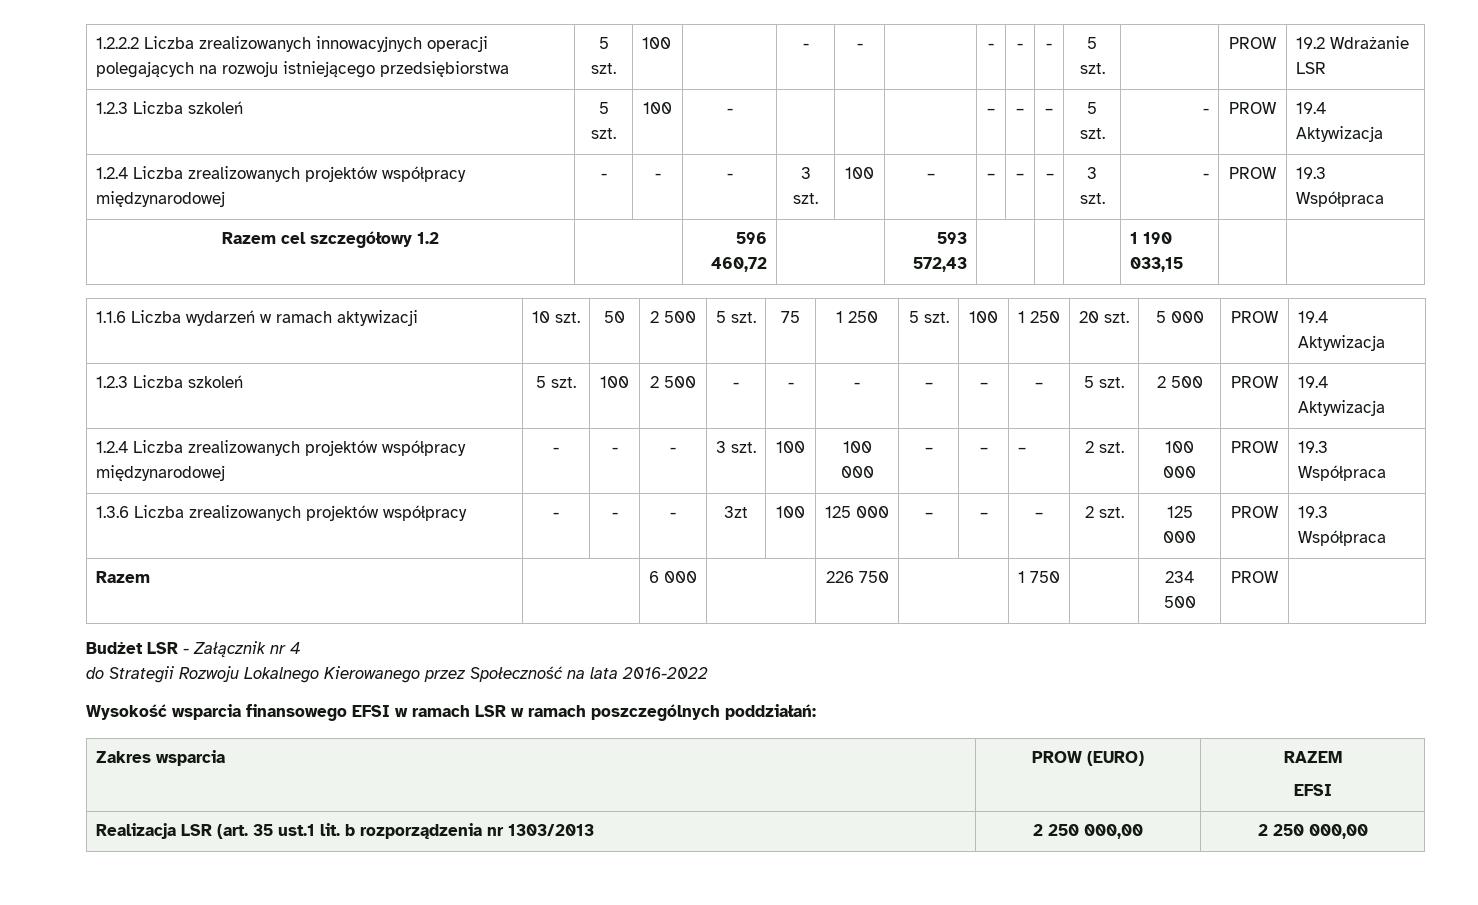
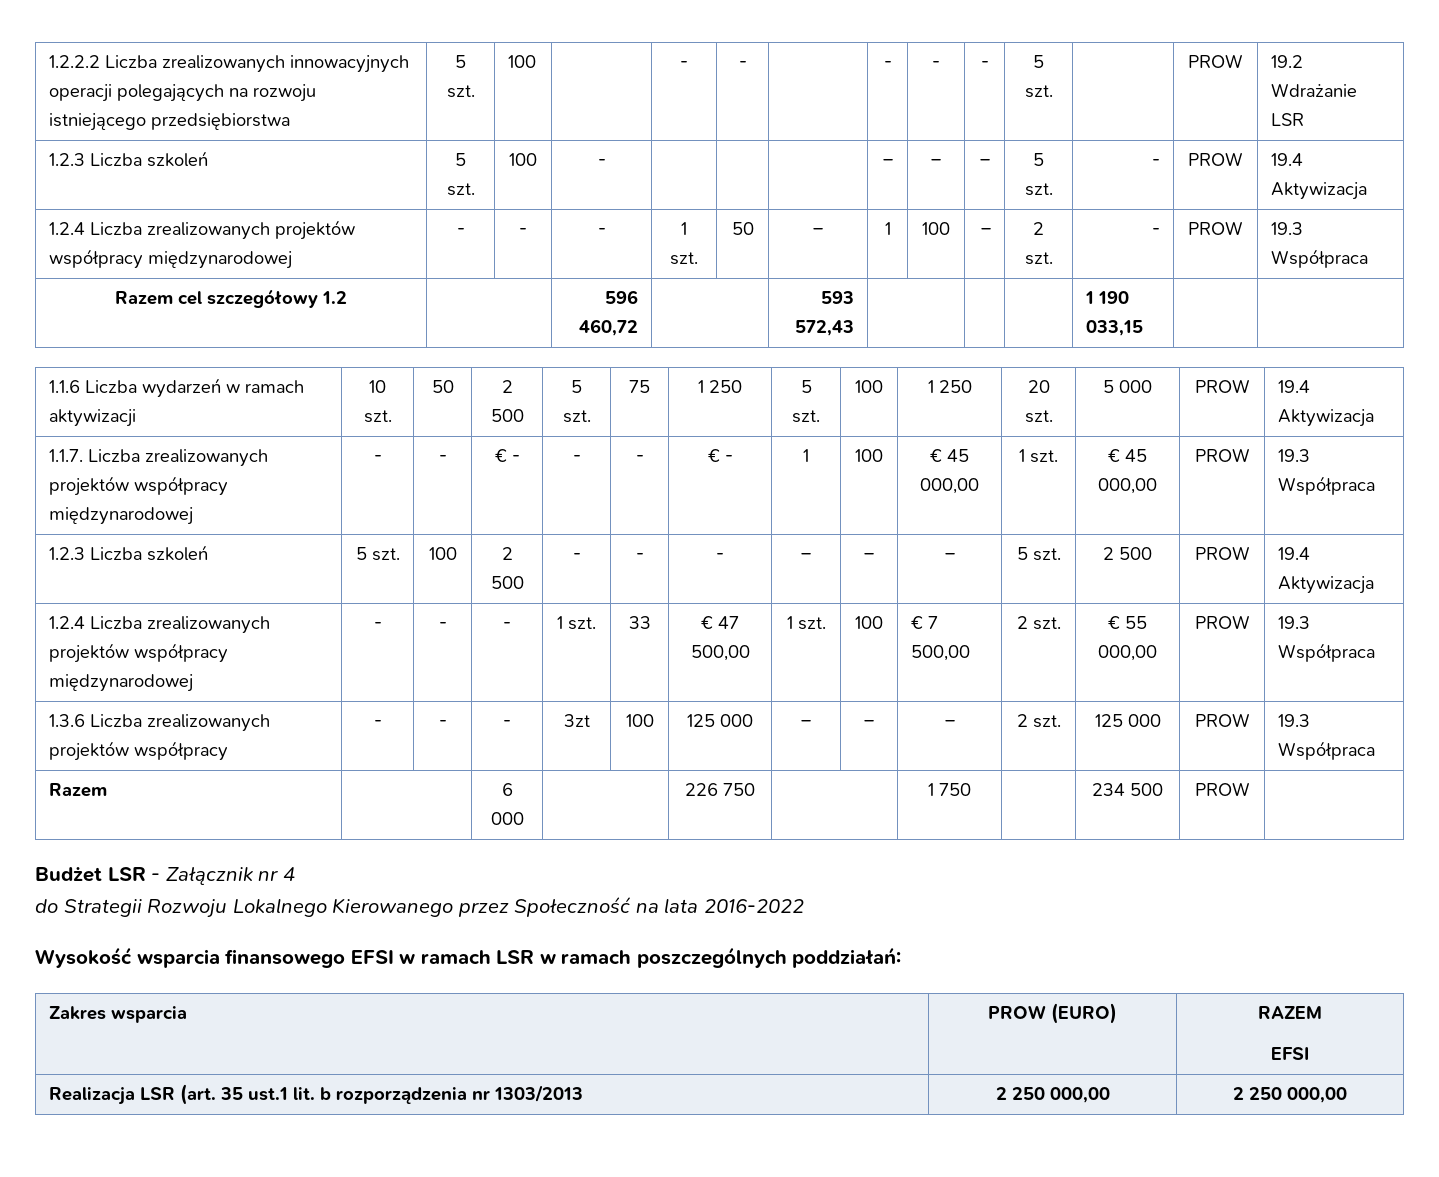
[800,167,811,179] [793,193,818,204] [845,167,874,179] [926,173,935,179] [987,173,995,179] [1016,173,1024,179] [1046,173,1055,179] [1087,167,1097,179] 3 szt. | 100 | – | – | – | – | 3 -> [681,222,687,235] [670,252,698,265] [731,222,754,235] [813,228,823,235] [884,222,891,235] [922,222,950,235] [980,228,991,235] [1033,222,1044,235] 1 szt. | 50 | – | 1 | 100 | – | 2
(1385, 343) none -> [49,449,269,467] [49,476,229,496] [49,507,194,525] [373,455,382,462] [438,455,447,462] [494,449,520,462] [572,455,581,462] [635,455,644,462] [707,449,733,462] [803,449,809,462] [855,449,883,462] [930,449,969,462] [920,478,979,494] [1019,449,1058,463] [1108,449,1147,462] [1098,478,1157,494] [1194,448,1250,462] [1278,449,1311,462] [1278,476,1376,495] // 1.1.7. Liczba zrealizowanych projektów współpracy międzynarodowej | - | - | € - | - | - | € - | 1 | 100 | € 45 000,00 | 1 szt. | € 45 000,00 | PROW | 19.3 Współpraca
[716,441,756,453] [776,441,805,453] [842,441,872,453] [840,466,874,478] [924,447,933,453] [979,447,988,453] [1017,447,1026,453] [1084,441,1124,453] [1165,441,1194,453] [1163,466,1196,478] 3 szt. | 100 | 100 000 | – | – | – | 2 szt. | 100 000 -> [557,616,596,630] [628,616,651,629] [701,616,739,629] [690,645,750,661] [786,616,826,630] [855,616,883,629] [911,616,939,629] [911,645,971,661] [1016,616,1061,630] [1108,616,1147,629] [1098,645,1157,661] 1 szt. | 33 | € 47 500,00 | 1 szt. | 100 | € 7 500,00 | 2 szt. | € 55 000,00

